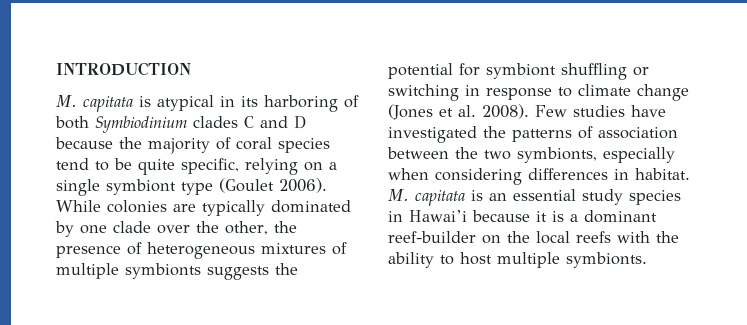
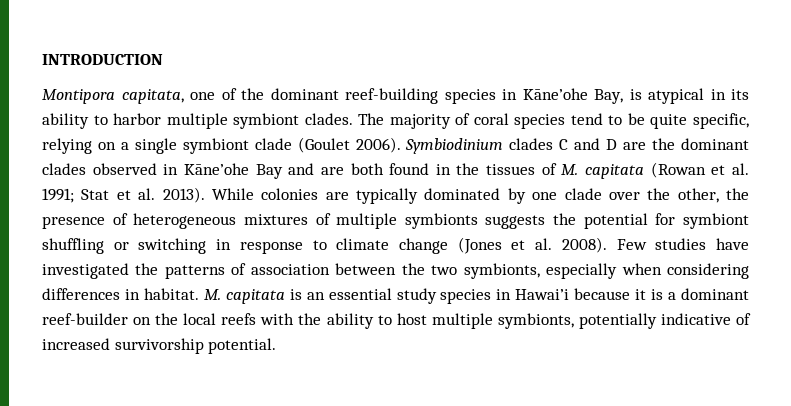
[56,95,359,112] [55,115,306,133] [55,137,142,149] M. capitata is atypical in its harboring of both Symbiodinium clades C and D because the -> [42,88,749,104] [42,113,385,129] Montipora capitata, one of the dominant reef-building species in Kāne’ohe Bay, is atypical in its ability to harbor multiple symbiont clades. The
[181,182,213,195] type -> [254,138,292,150] clade
(327, 185) none -> [405,138,749,154] [42,162,749,179] [42,187,205,203] Symbiodinium clades C and D are the dominant clades observed in Kāne’ohe Bay and are both found in the tissues of M. capitata (Rowan et al. 1991; Stat et al. 2013).
[566,252,647,268] symbionts. -> [497,313,751,329] [42,338,277,354] symbionts, potentially indicative of increased survivorship potential.

